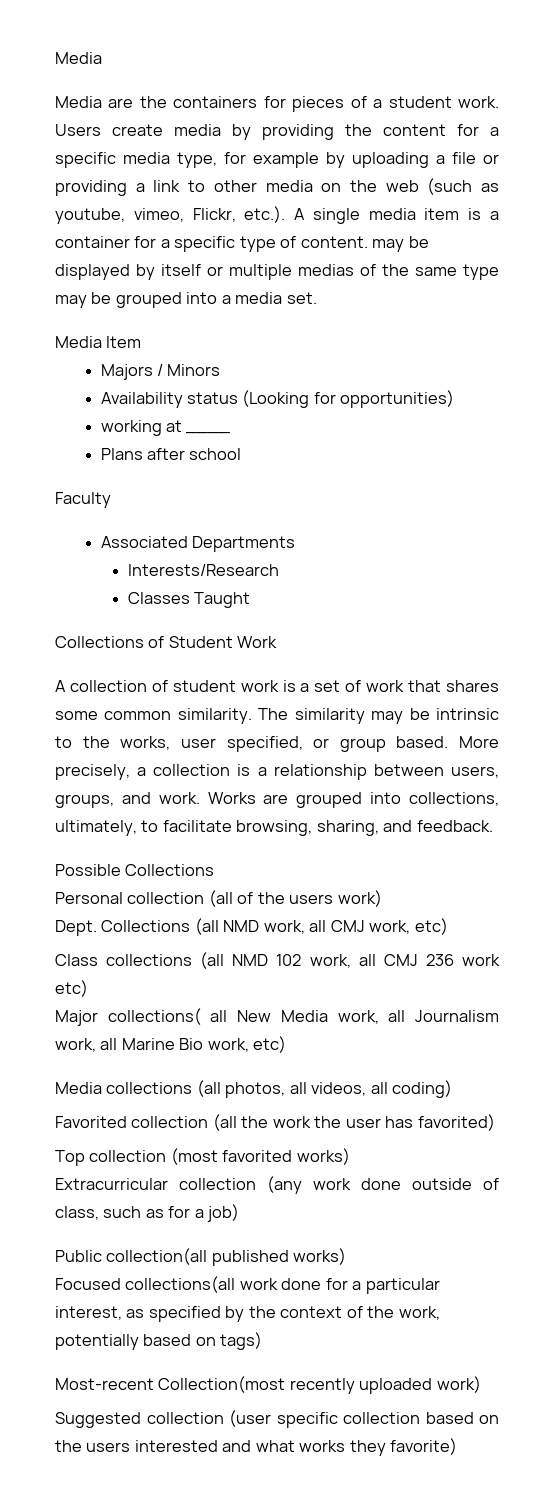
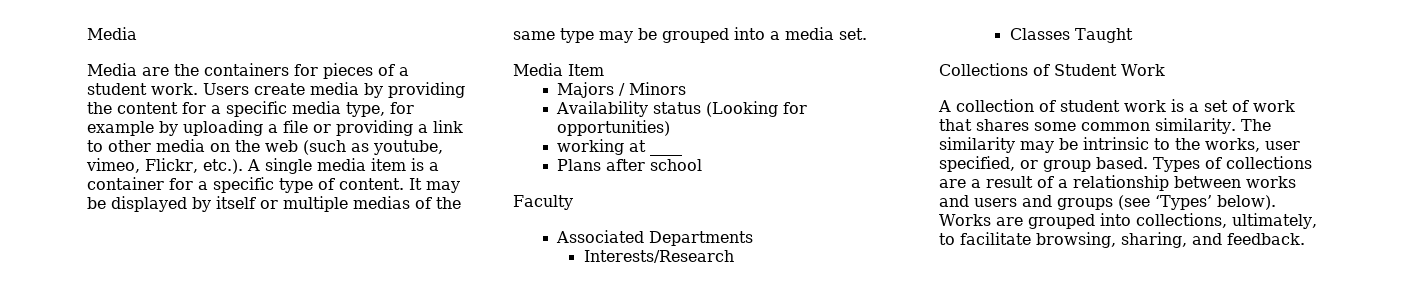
(368, 242) none -> [409,178,422,190] It
[459,736,499,748] [55,764,499,780] [55,792,200,808] More precisely, a collection is a relationship between users, groups, and work. -> [1153,156,1312,172] [939,175,1296,191] [939,195,1276,210] Types of collections are a result of a relationship between works and users and groups (see ‘Types’ below).
[55,864,215,876] [55,890,382,907] [55,918,448,936] [55,952,500,969] [55,980,88,997] [55,1008,500,1026] [55,1036,287,1053] [55,1080,453,1098] [55,1114,495,1131] [55,1148,350,1166] [55,1176,499,1194] [55,1204,240,1222] [55,1248,347,1266] [55,1276,440,1294] [55,1306,440,1322] [55,1332,263,1350] [55,1376,481,1394] [55,1410,499,1428] [55,1438,458,1456] // Possible Collections // Personal collection (all of the users work) // Dept. Collections (all NMD work, all CMJ work, etc) // Class collections (all NMD 102 work, all CMJ 236 work etc) // Major collections( all New Media work, all Journalism work, all Marine Bio work, etc) // Media collections (all photos, all videos, all coding) // Favorited collection (all the work the user has favorited) // Top collection (most favorited works) // Extracurricular collection (any work done outside of class, such as for a job) // Public collection(all published works) // Focused collections(all work done for a particular interest, as specified by the context of the work, potentially based on tags) // Most-recent Collection(most recently uploaded work) // Suggested collection (user specific collection based on the users interested and what works they favorite) -> (1305, 239) none

